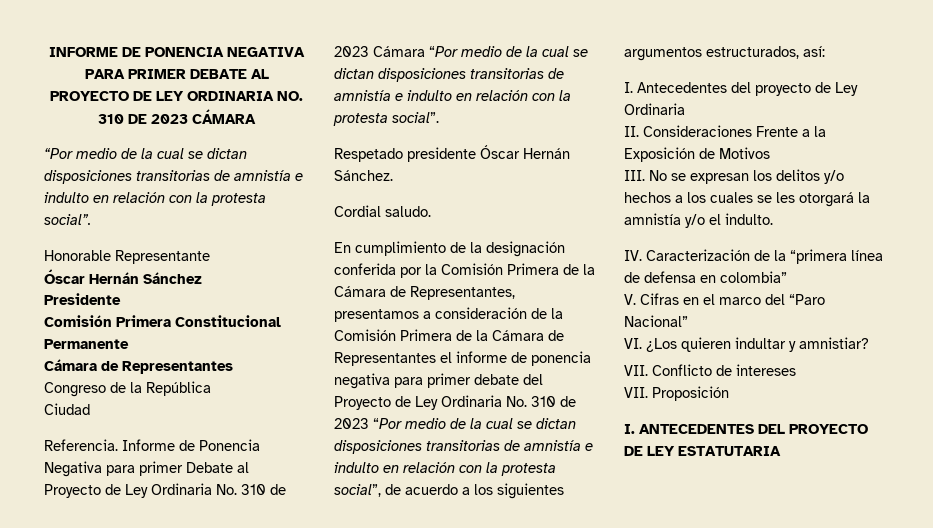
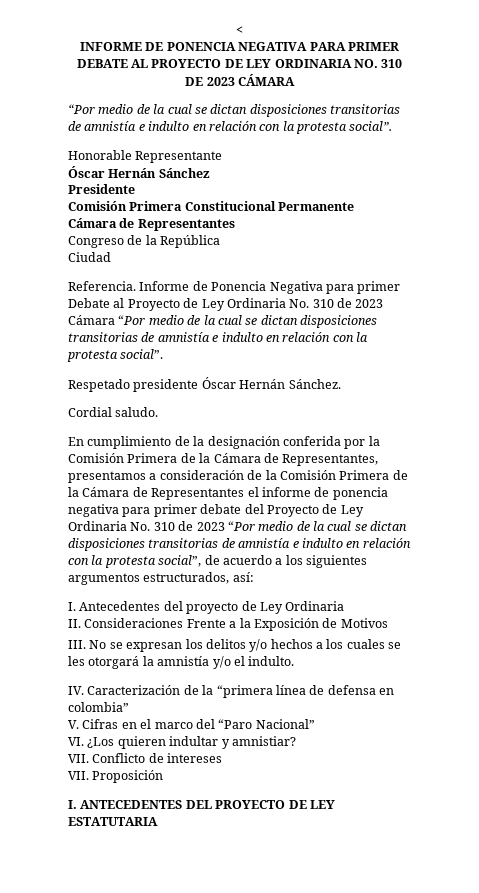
(49, 52) none -> [236,26,243,34] < //

